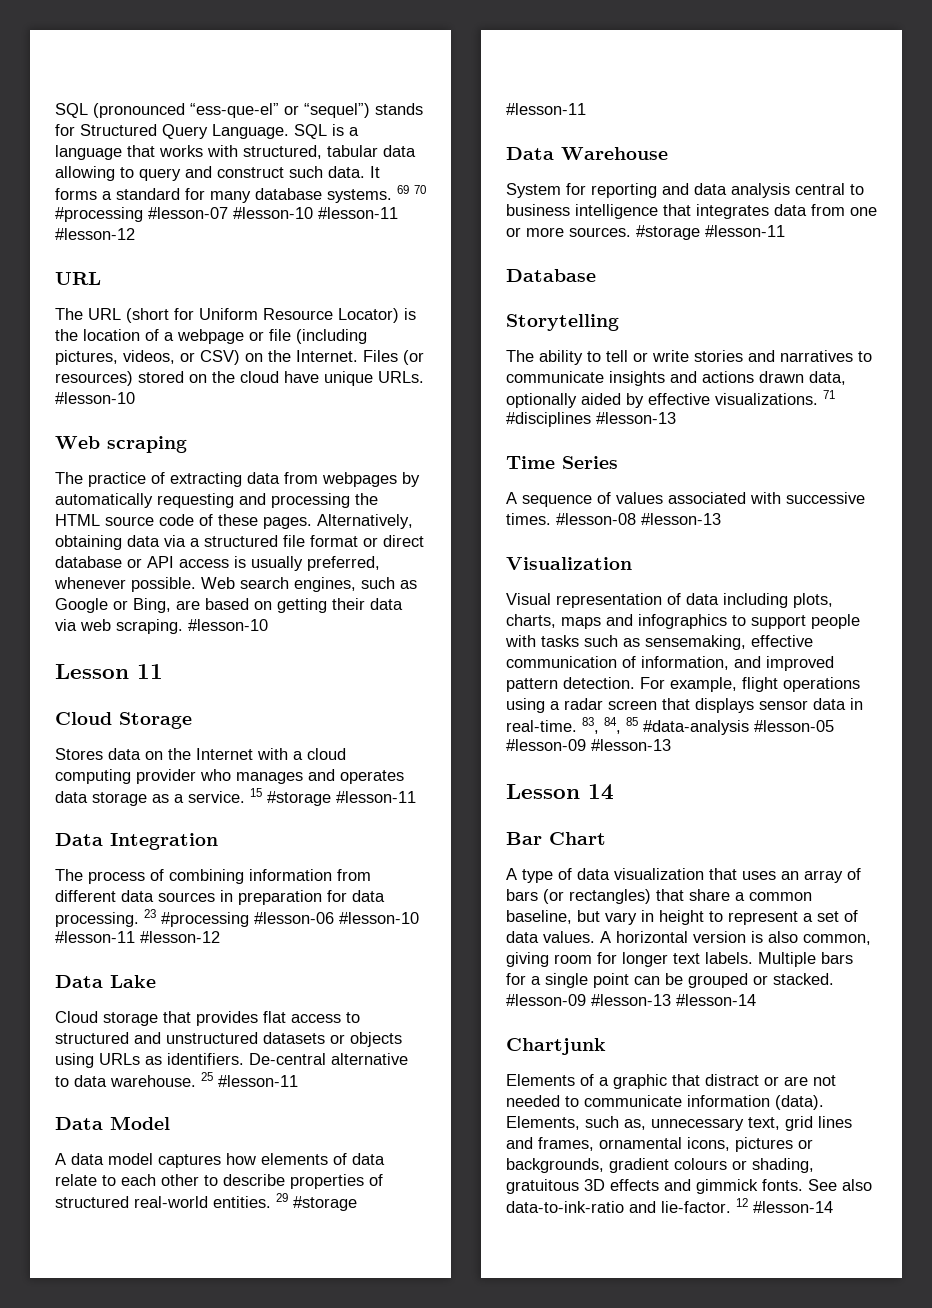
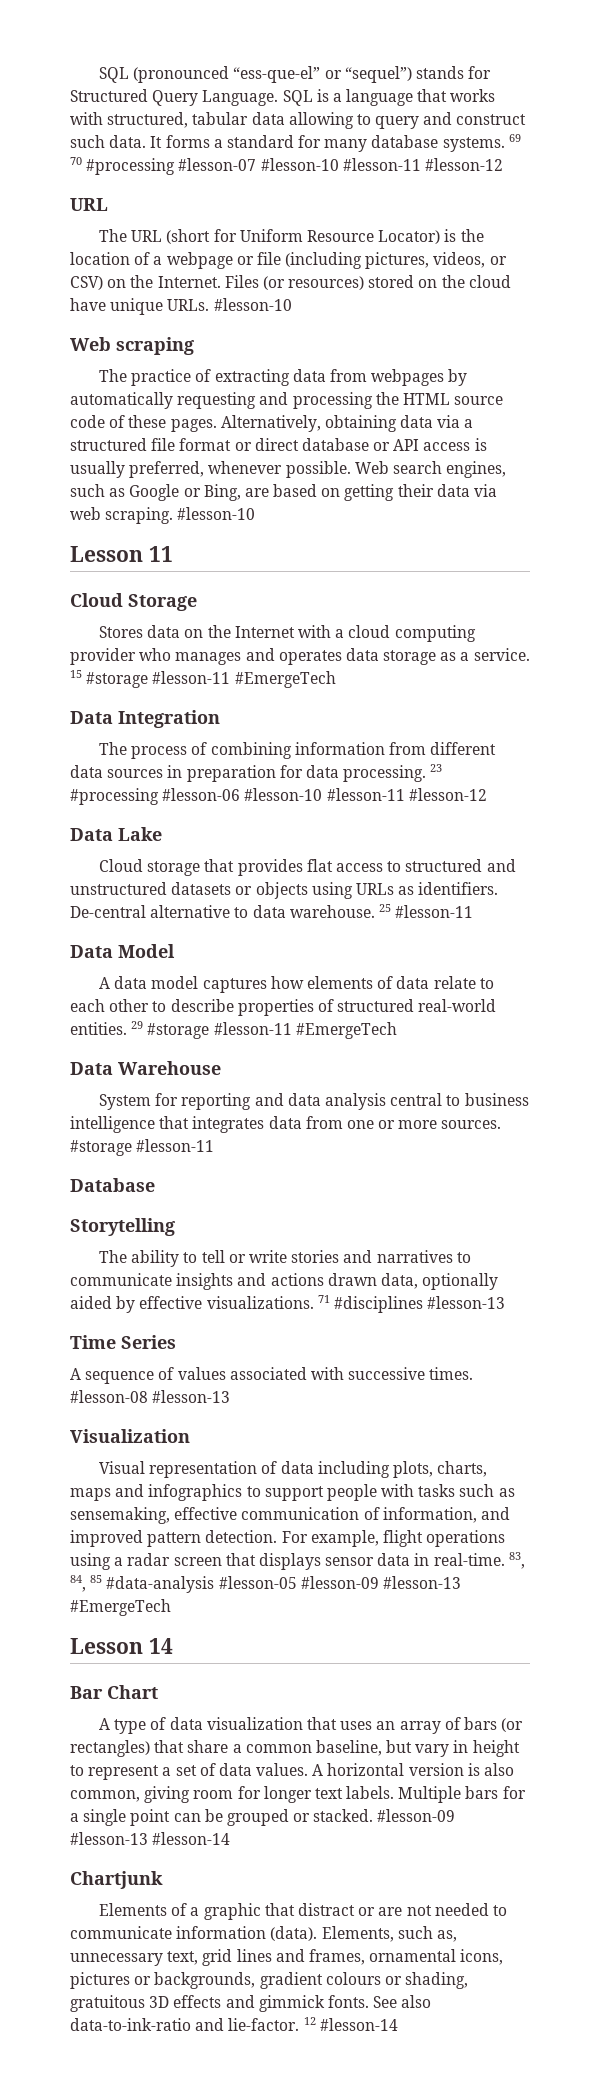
(416, 797) none -> [234,671,336,688] #EmergeTech
(586, 109) none -> [295,1022,397,1039] #EmergeTech
(671, 745) none -> [70,1599,171,1616] #EmergeTech

